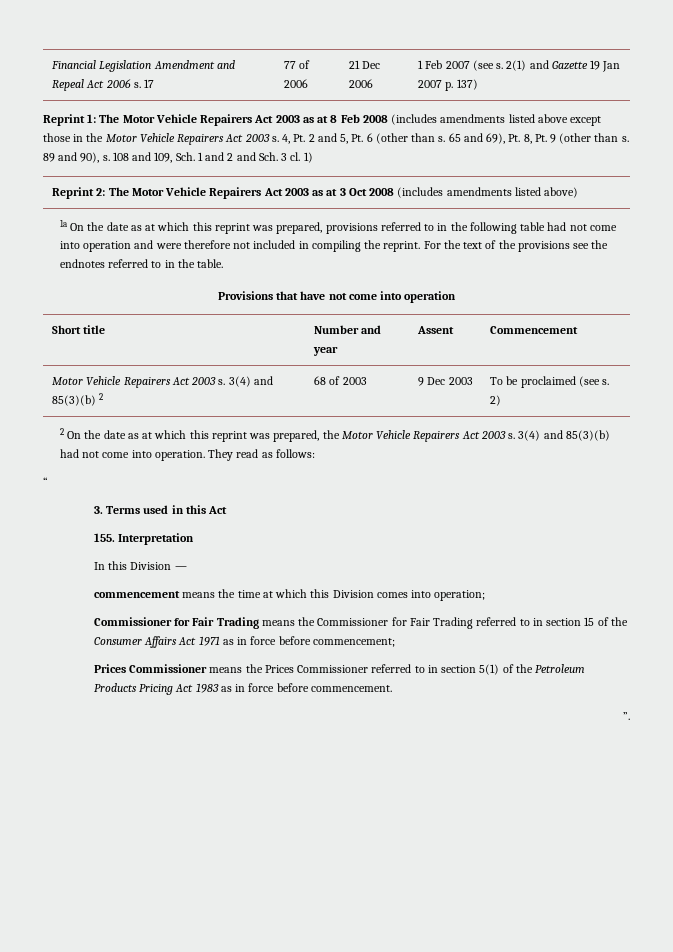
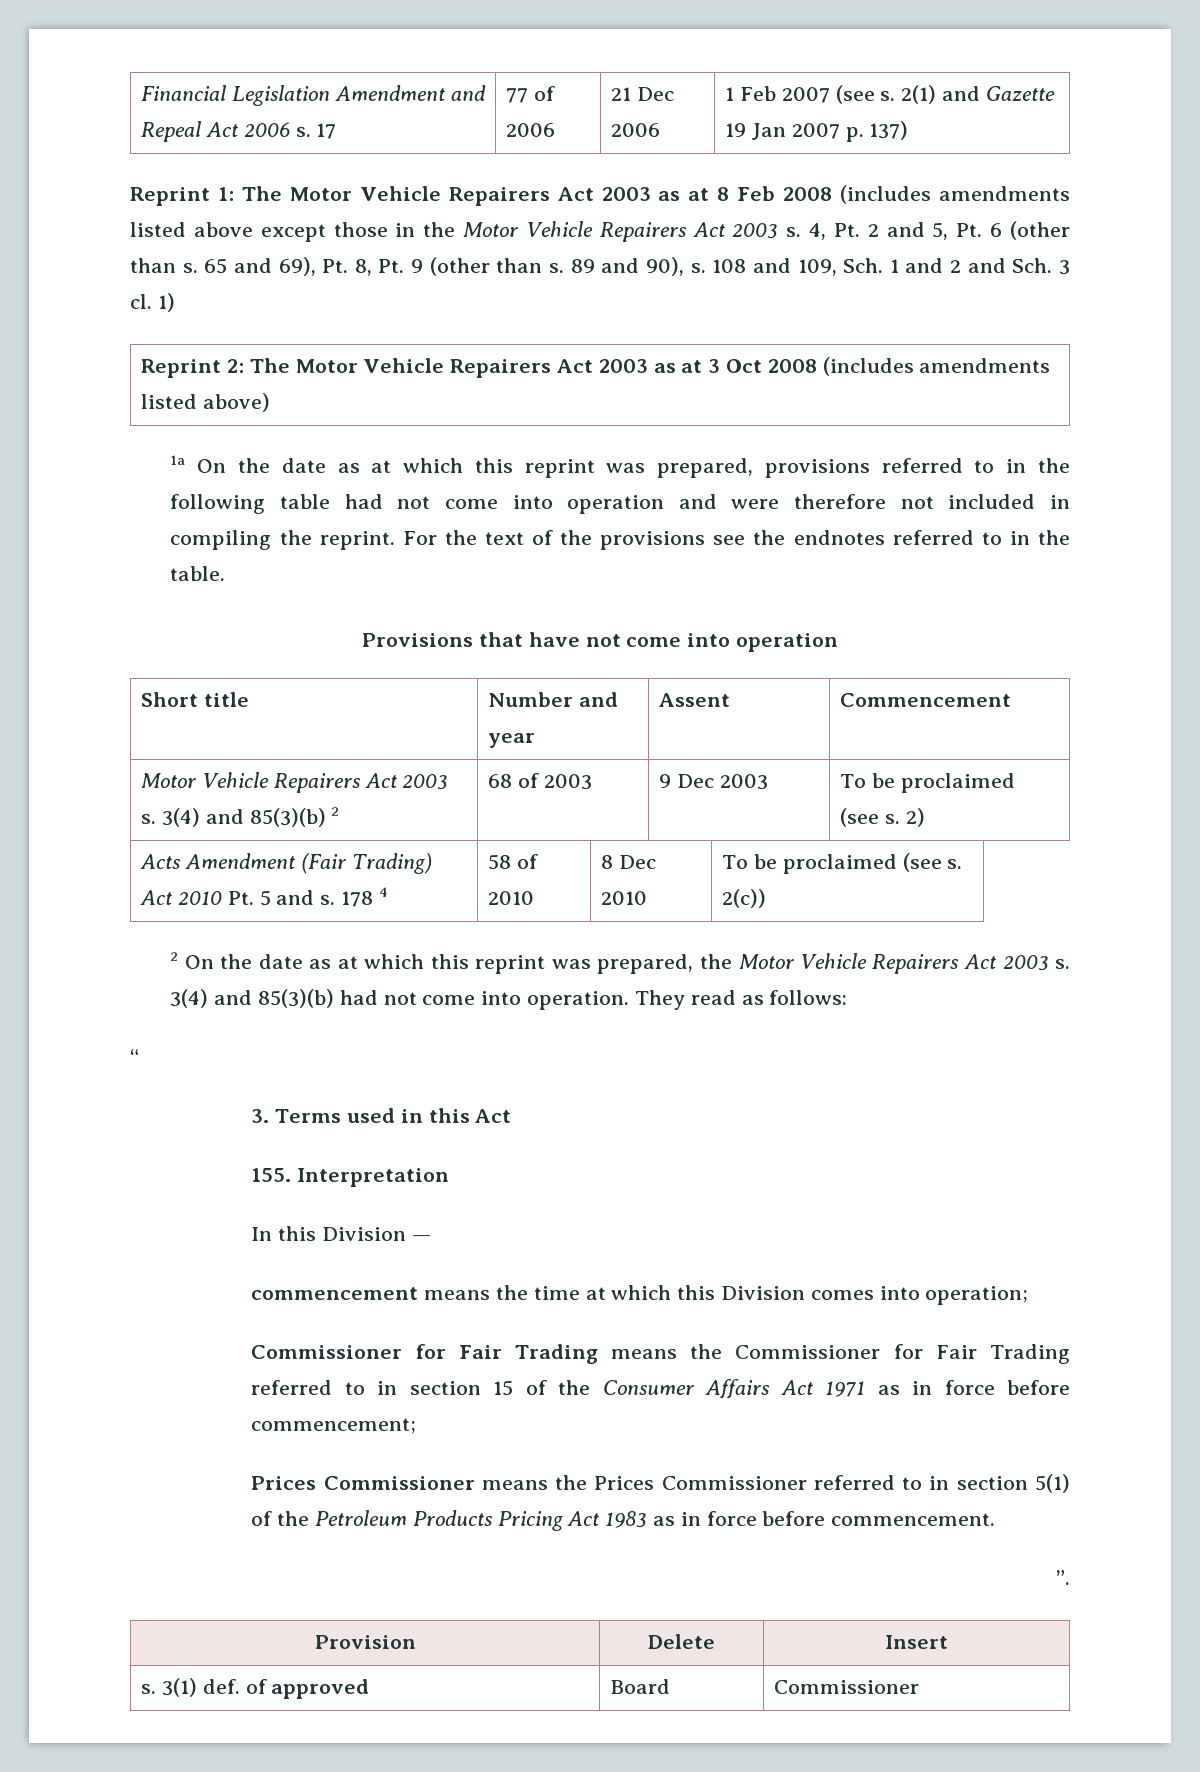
(502, 400) none -> [140,853,432,874] [140,887,388,907] [488,854,538,870] [488,891,535,905] [601,855,656,869] [601,891,648,905] [722,853,963,874] [722,889,767,908] // Acts Amendment (Fair Trading) Act 2010 Pt. 5 and s. 178 4 | 58 of 2010 | 8 Dec 2010 | To be proclaimed (see s. 2(c))
(630, 716) none -> [314,1635,416,1649] [648,1634,715,1649] [885,1635,948,1649] [141,1678,370,1699] [610,1679,671,1694] [774,1680,920,1694] // Provision | Delete | Insert // s. 3(1) def. of approved | Board | Commissioner

